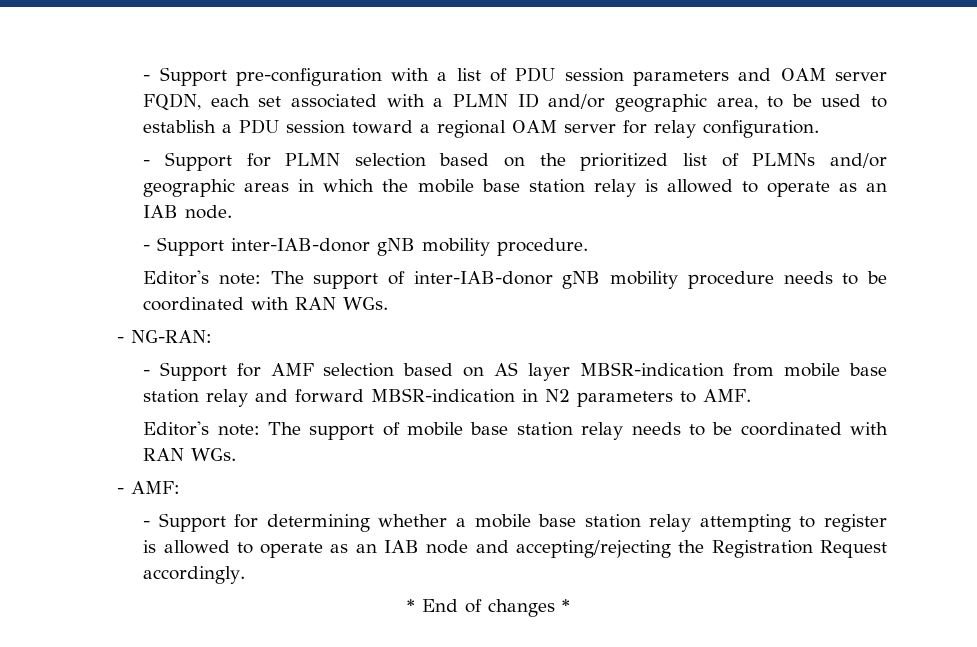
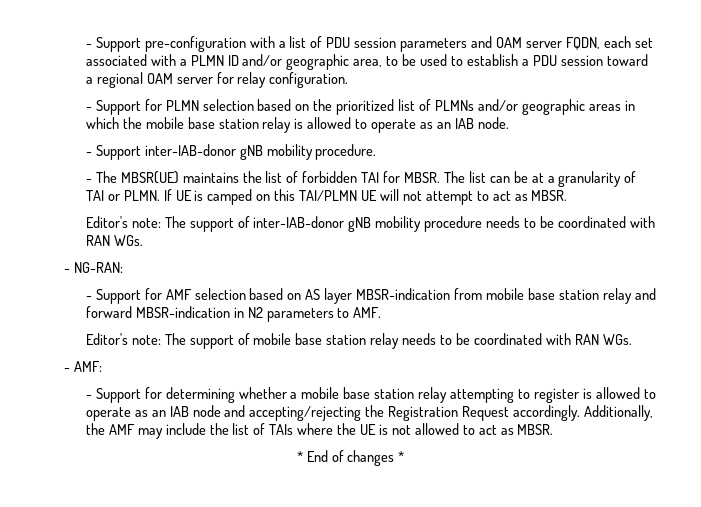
(589, 247) none -> [85,171,637,187] [85,189,568,205] // - The MBSR(UE) maintains the list of forbidden TAI for MBSR. The list can be at a granularity of TAI or PLMN. If UE is camped on this TAI/PLMN UE will not attempt to act as MBSR.
(246, 575) none -> [583,405,653,421] [85,423,554,439] Additionally, the AMF may include the list of TAIs where the UE is not allowed to act as MBSR.

